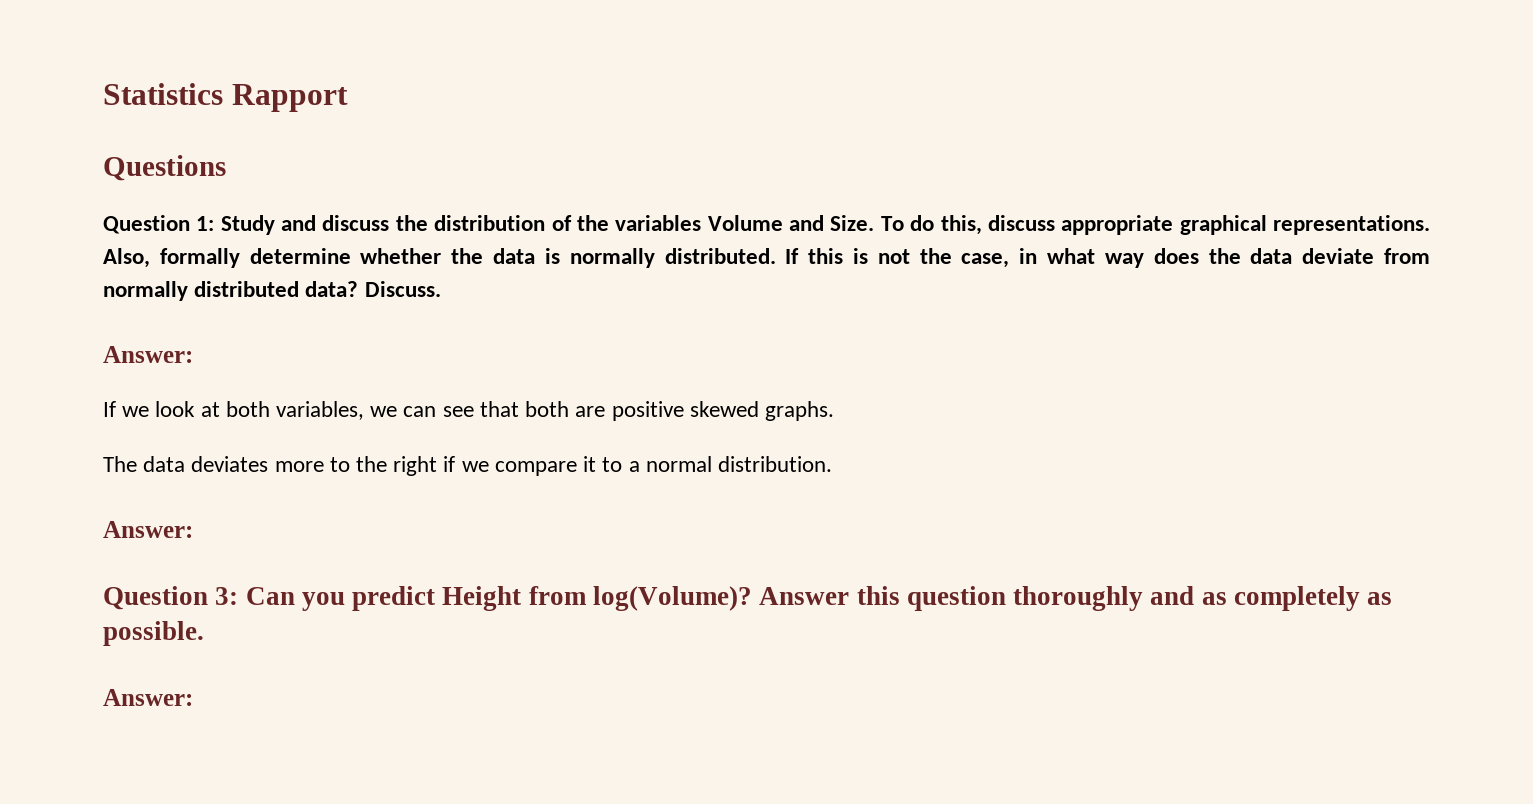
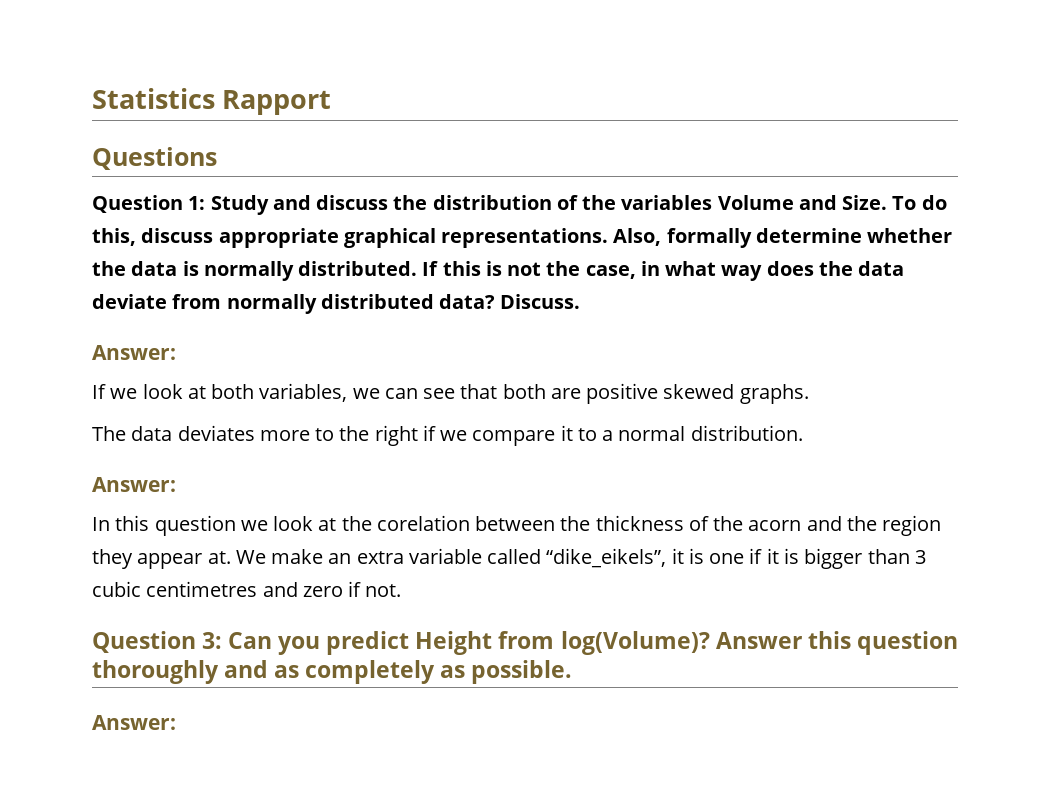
(193, 529) none -> [92,515,942,536] [92,548,926,569] [92,581,402,597] // In this question we look at the corelation between the thickness of the acorn and the region they appear at. We make an extra variable called “dike_eikels”, it is one if it is bigger than 3 cubic centimetres and zero if not.

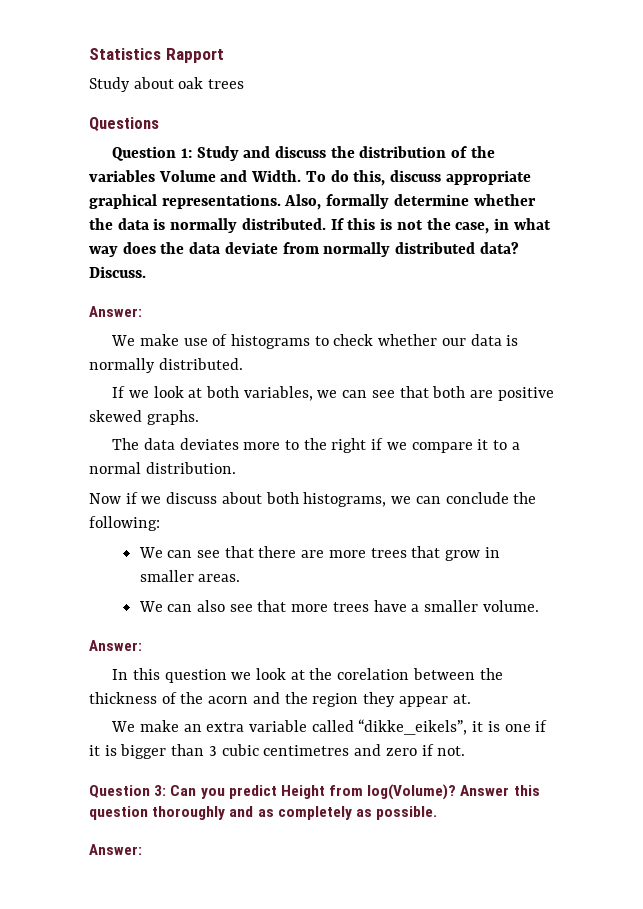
(332, 102) none -> [89,77,245,92] // Study about oak trees
[842,195,888,210] Size. -> [251,170,302,182] Width.
(176, 352) none -> [111,334,519,349] [89,358,243,373] // We make use of histograms to check whether our data is normally distributed.
(803, 433) none -> [89,492,537,507] [89,516,160,531] [138,546,500,561] [139,570,241,582] [138,600,539,612] // Now if we discuss about both histograms, we can conclude the following: // We can see that there are more trees that grow in smaller areas. // We can also see that more trees have a smaller volume.
(231, 557) none -> (471, 699) //
[546,548,667,568] “dike_eikels”, -> [358,719,468,735] “dikke_eikels”,

